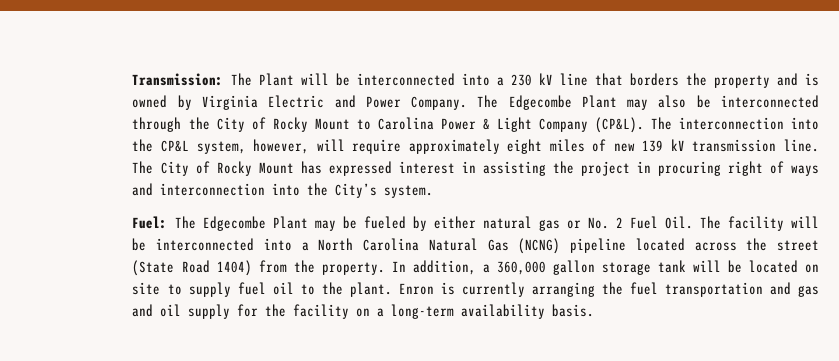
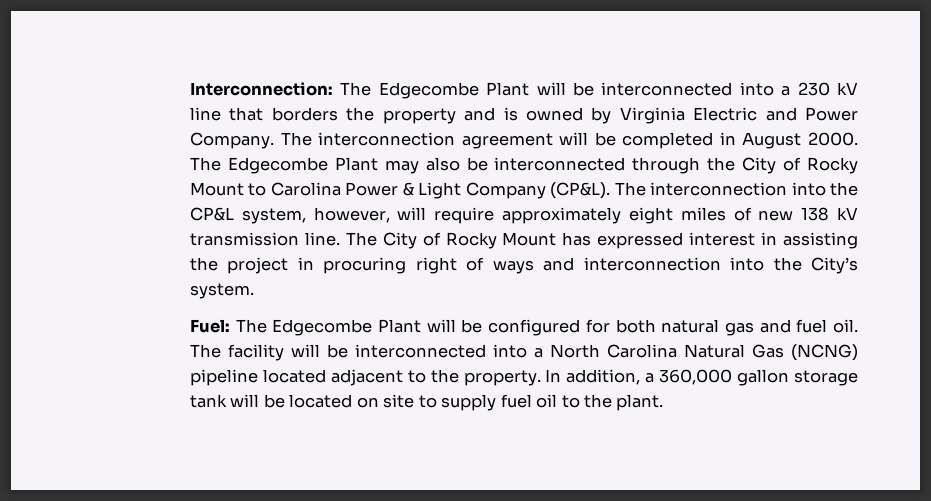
[132,73,252,86] Transmission: The -> [189,82,479,99] Interconnection: The Edgecombe
(499, 101) none -> [318,132,858,149] [189,157,221,171] interconnection agreement will be completed in August 2000. The
[642,140,664,152] 139 -> [801,207,830,221] 138
[314,216,693,231] may be fueled by either natural gas or No. 2 Fuel Oil. -> [426,319,859,336] will be configured for both natural gas and fuel oil.
[694,238,820,251] [132,260,287,276] across the street (State Road 1404) from -> [330,369,426,386] adjacent to
[398,282,819,297] [132,304,595,319] Enron is currently arranging the fuel transportation and gas and oil supply for the facility on a long-term availability basis. -> (664, 402) none

